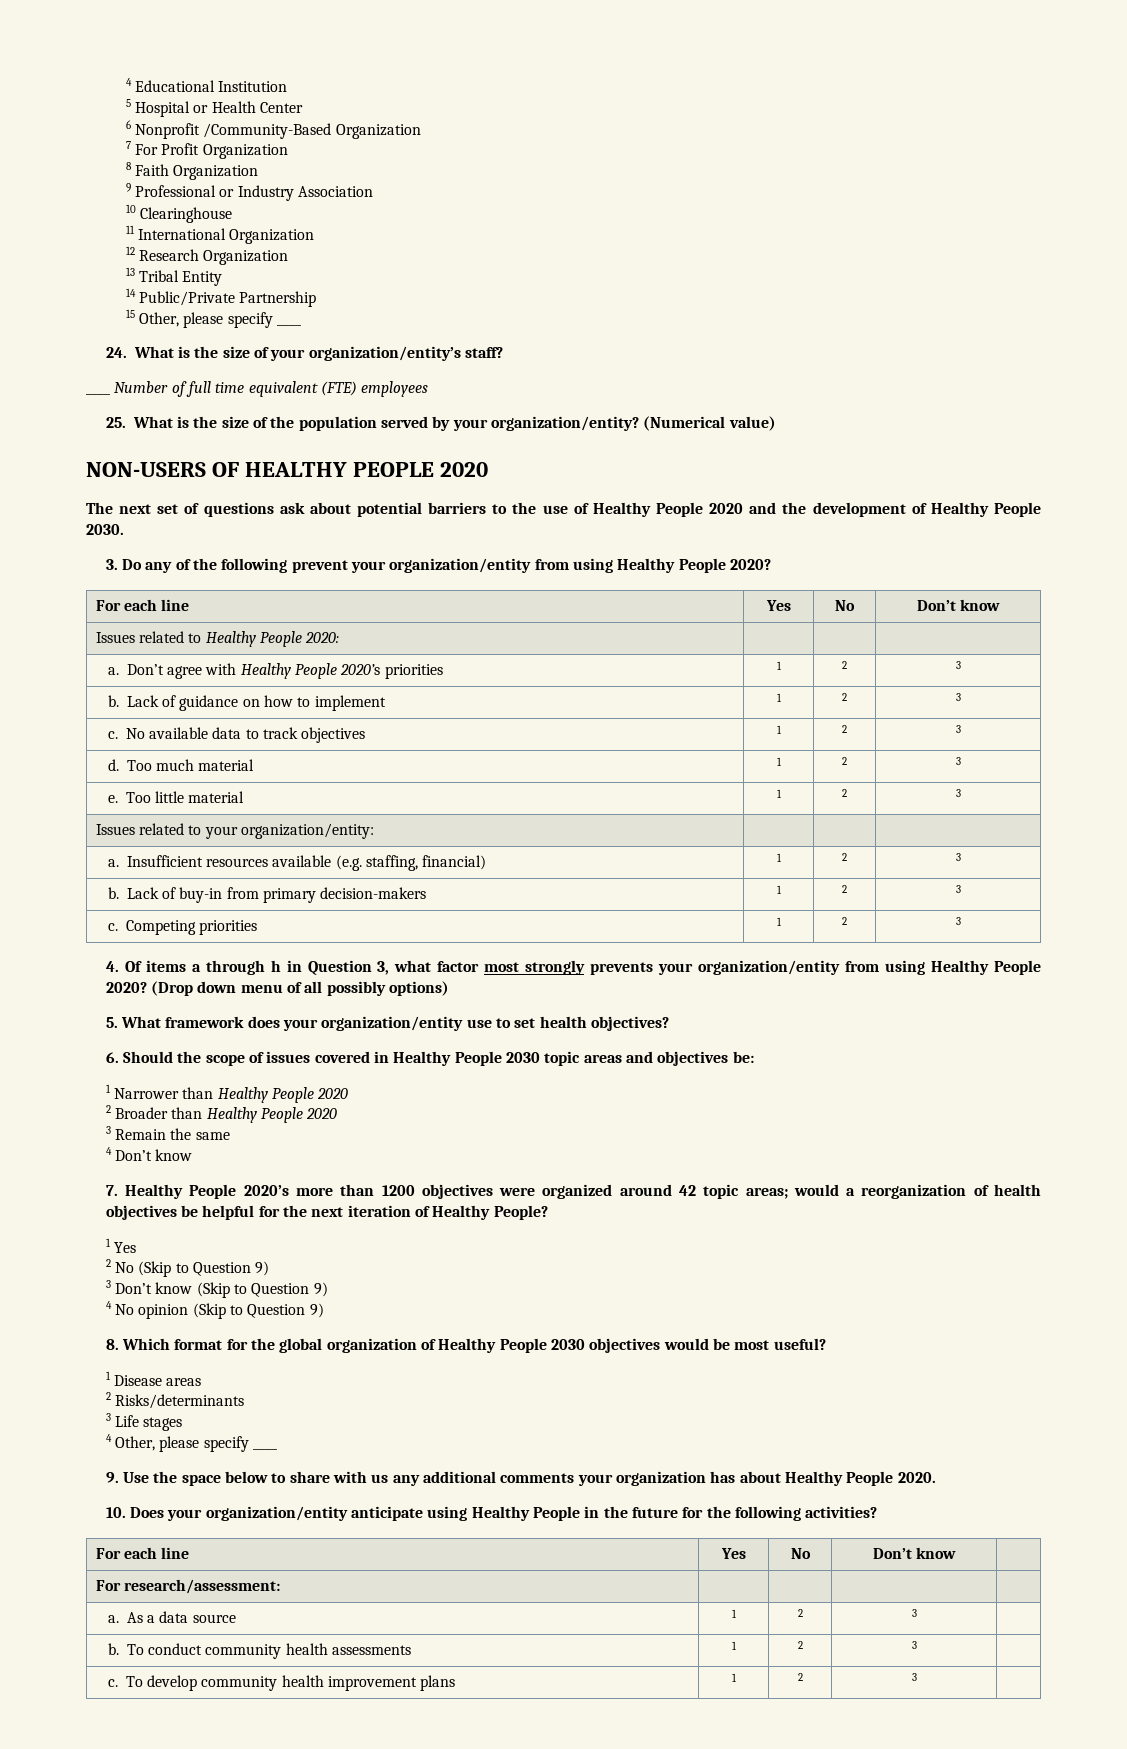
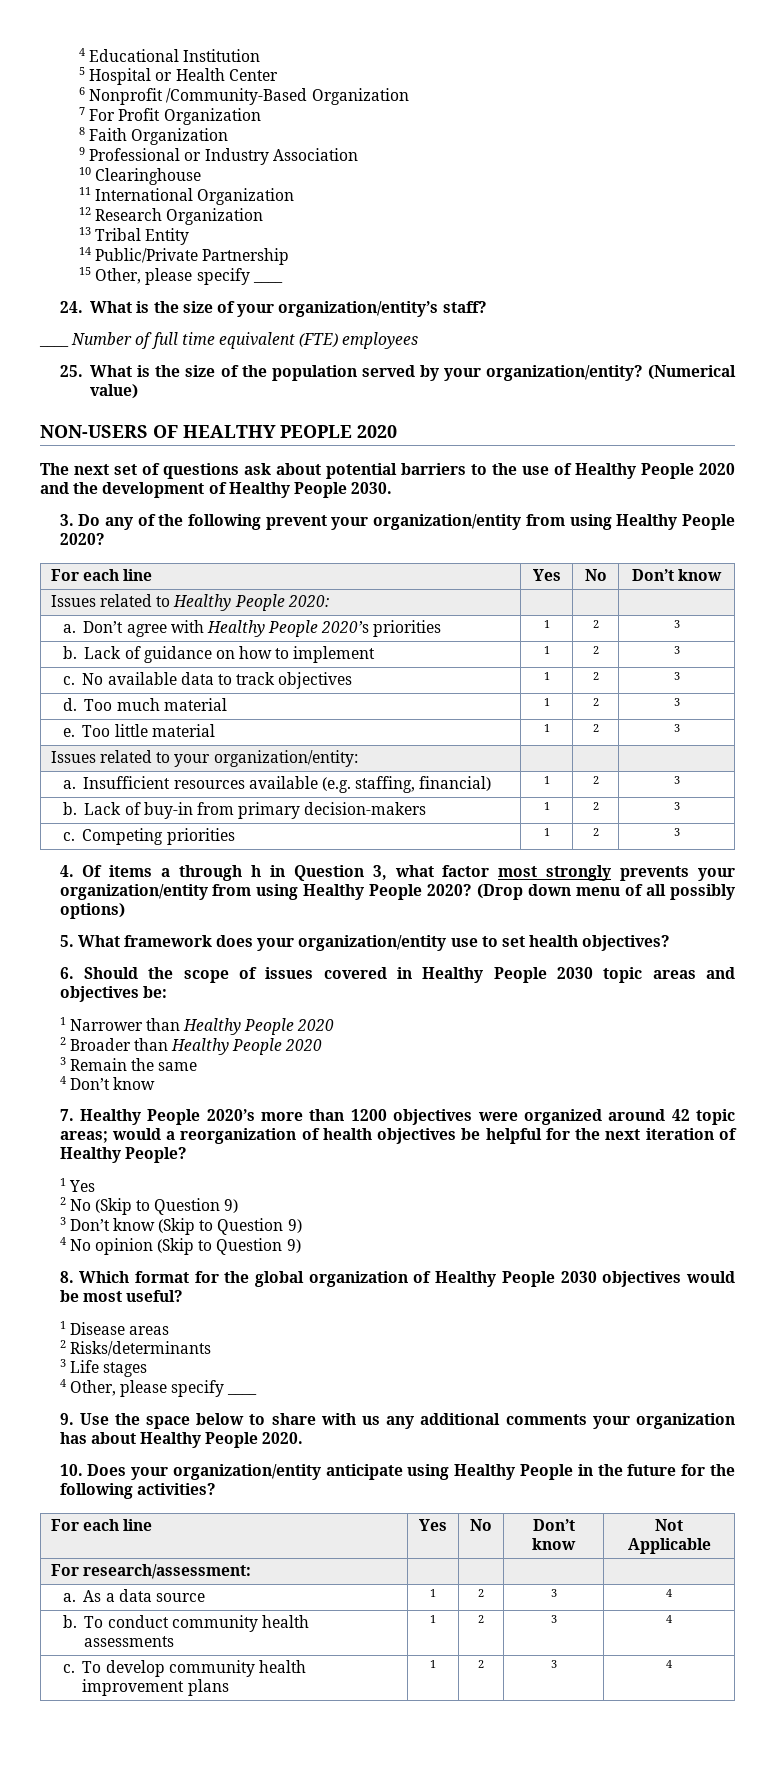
(957, 1553) none -> [655,1519,683,1531] [627,1538,711,1554] Not Applicable
(917, 1613) none -> [666,1589,672,1597] 4
(917, 1645) none -> [666,1615,672,1623] 4
(917, 1677) none -> [666,1660,672,1668] 4

